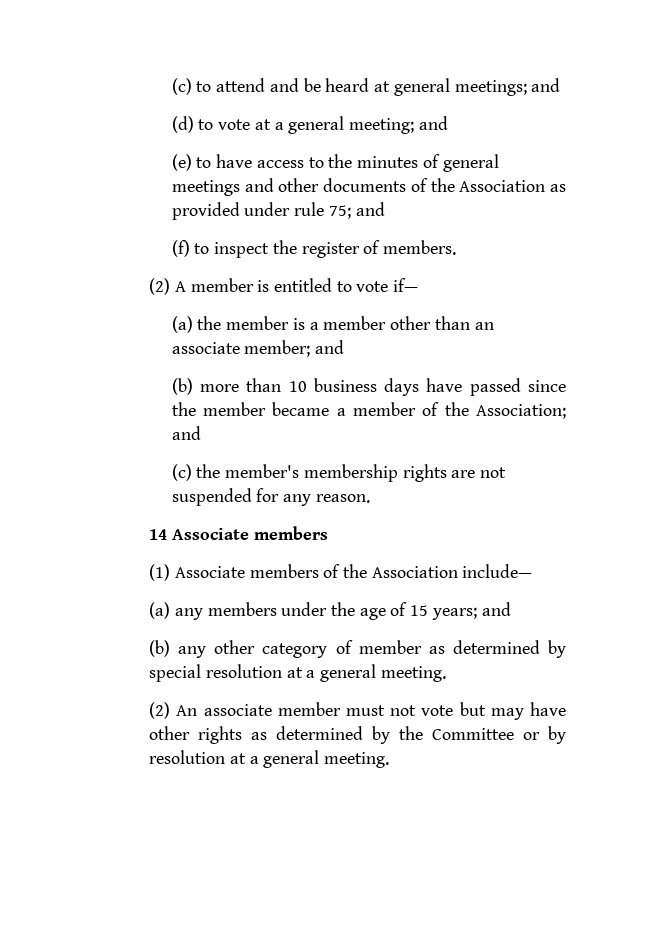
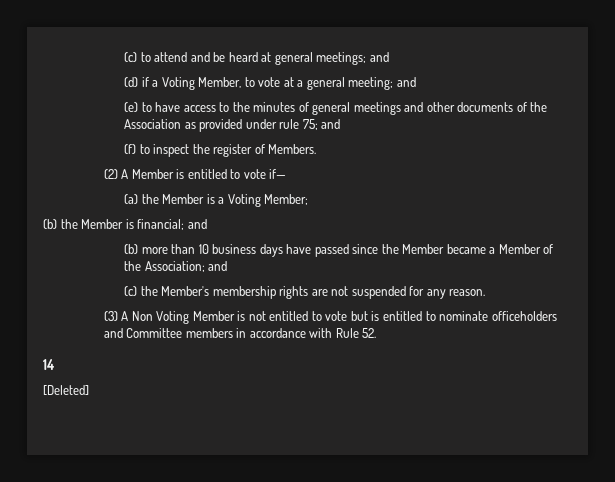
(194, 124) none -> [141,77,242,90] if a Voting Member,
[383,240,457,255] members. -> [268,144,317,154] Members.
[190,278,254,292] member -> [131,169,174,179] Member
[226,316,290,330] member -> [162,194,205,204] Member
[323,316,494,330] [171,340,311,357] member other than an associate member; -> [227,194,309,207] [43,219,185,230] Voting Member; // (b) the Member is financial;
[203,402,267,416] member -> [402,244,445,254] Member
[353,402,417,416] member -> [498,244,541,254] Member
[225,464,300,478] member's -> [161,286,210,296] Member's
[149,526,328,540] [149,564,533,581] [149,602,511,620] [149,640,566,658] [149,664,446,682] [149,702,567,720] [149,726,566,744] [149,750,389,768] 14 Associate members // (1) Associate members of the Association include— // (a) any members under the age of 15 years; and // (b) any other category of member as determined by special resolution at a general meeting. // (2) An associate member must not vote but may have other rights as determined by the Committee or by resolution at a general meeting. -> [103,311,557,324] [103,328,377,338] [43,359,55,370] [43,385,89,395] (3) A Non Voting Member is not entitled to vote but is entitled to nominate officeholders and Committee members in accordance with Rule 52. // 14 // [Deleted]

